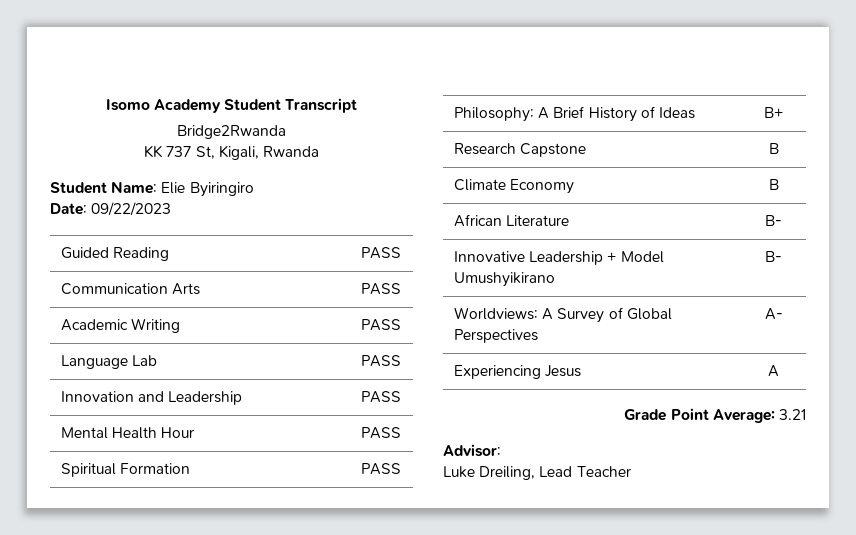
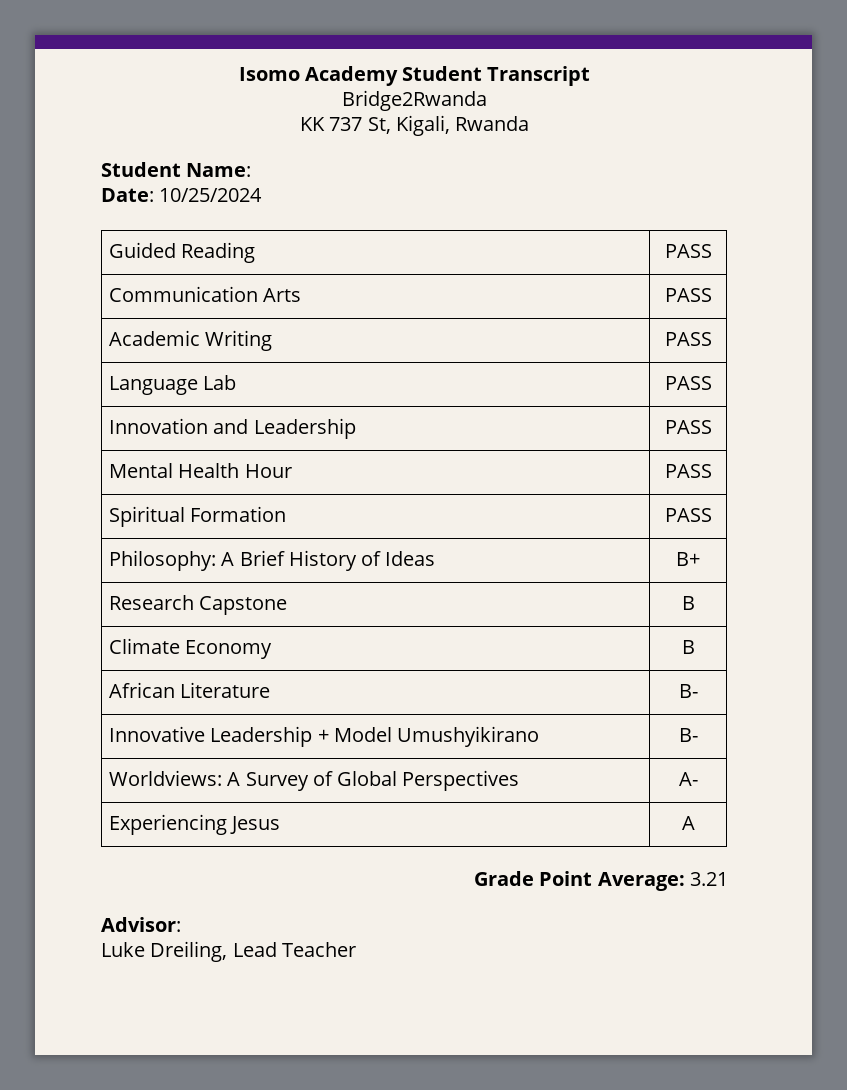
[161,182,254,197] Elie Byiringiro -> (252, 170) none
[91,202,172,216] 09/22/2023 -> [159,188,263,202] 10/25/2024

